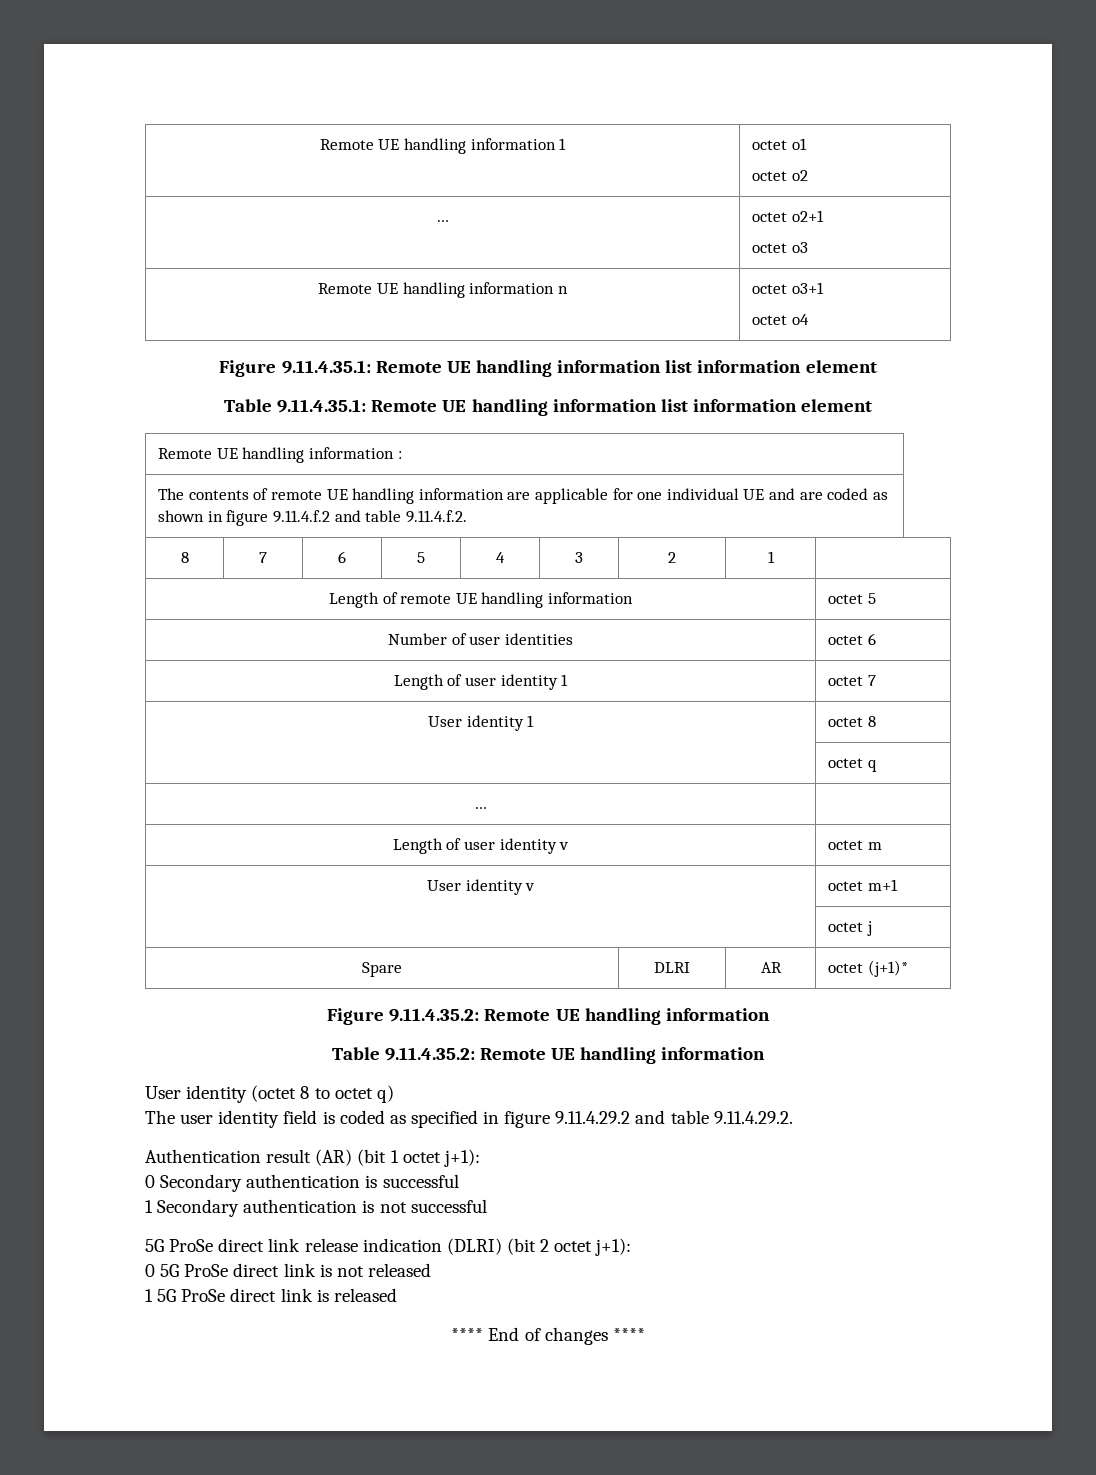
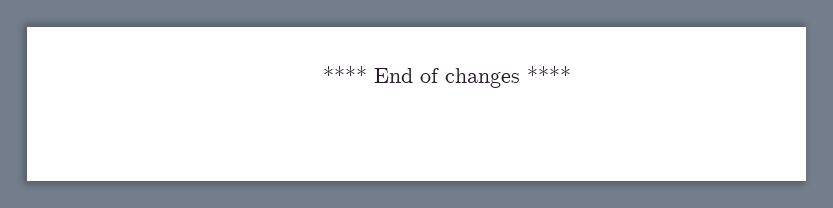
[319,138,567,154] [752,138,807,150] [752,170,808,181] [436,220,449,222] [752,210,824,222] [752,242,808,253] [318,282,568,298] [752,282,824,294] [752,314,809,325] [219,360,877,377] [223,399,873,416] [158,447,402,463] [158,488,888,504] [158,510,467,526] [180,552,189,563] [259,552,267,563] [338,551,346,563] [417,552,426,563] [496,552,506,563] [575,552,583,563] [668,552,676,563] [767,551,775,563] [329,592,633,608] [828,593,876,604] [388,633,573,645] [828,633,876,645] [393,674,569,690] [828,675,876,686] [427,715,535,731] [828,716,876,727] [828,758,877,772] [474,807,487,809] [392,838,570,854] [828,840,882,850] [426,879,536,895] [828,879,898,891] [828,921,872,936] [362,962,402,977] [654,962,690,973] [760,962,782,973] [828,960,908,977] [327,1008,770,1025] [331,1047,766,1064] [145,1085,394,1103] [145,1110,793,1128] [145,1149,480,1167] [145,1174,459,1192] [145,1199,487,1217] [145,1238,632,1256] [145,1263,431,1277] [145,1288,397,1302] Remote UE handling information 1 | octet o1 // octet o2 // … | octet o2+1 // octet o3 // Remote UE handling information n | octet o3+1 // octet o4 // Figure 9.11.4.35.1: Remote UE handling information list information element // Table 9.11.4.35.1: Remote UE handling information list information element // Remote UE handling information : // The contents of remote UE handling information are applicable for one individual UE and are coded as shown in figure 9.11.4.f.2 and table 9.11.4.f.2. // 8 | 7 | 6 | 5 | 4 | 3 | 2 | 1 | // Length of remote UE handling information | octet 5 // Number of user identities | octet 6 // Length of user identity 1 | octet 7 // User identity 1 | octet 8 // | octet q // … | // Length of user identity v | octet m // User identity v | octet m+1 // | octet j // Spare | DLRI | AR | octet (j+1)* // Figure 9.11.4.35.2: Remote UE handling information // Table 9.11.4.35.2: Remote UE handling information // User identity (octet 8 to octet q) // The user identity field is coded as specified in figure 9.11.4.29.2 and table 9.11.4.29.2. // Authentication result (AR) (bit 1 octet j+1): // 0 Secondary authentication is successful // 1 Secondary authentication is not successful // 5G ProSe direct link release indication (DLRI) (bit 2 octet j+1): // 0 5G ProSe direct link is not released // 1 5G ProSe direct link is released // -> (322, 74) none

